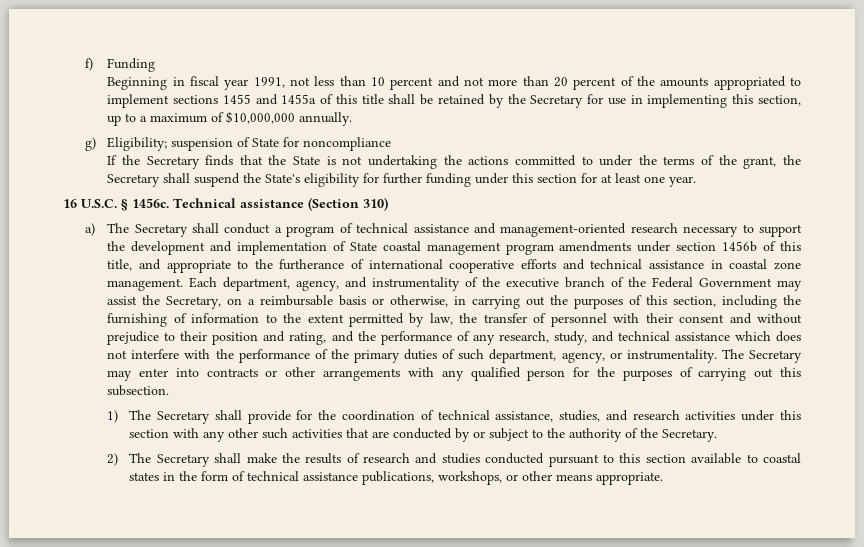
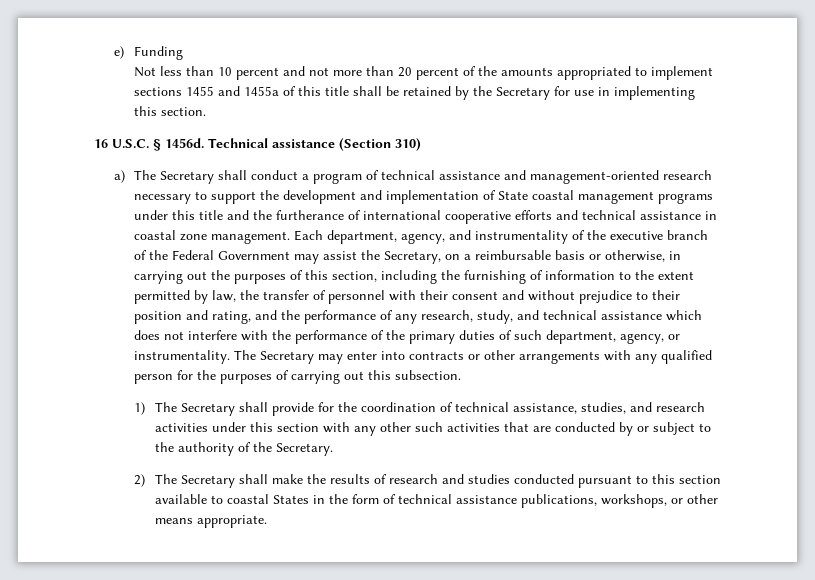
[85,58,94,71] f) -> [114,46,125,59] e)
[107,76,310,90] Beginning in fiscal year 1991, not -> [134,67,157,77] Not
[757,95,801,106] [107,111,353,126] [85,137,392,151] [107,155,801,169] [107,173,697,187] section, up to a maximum of $10,000,000 annually. // g) Eligibility; suspension of State for noncompliance // If the Secretary finds that the State is not undertaking the actions committed to under the terms of the grant, the Secretary shall suspend the State's eligibility for further funding under this section for at least one year. -> [161,107,207,116] section.
[132,198,169,208] 1456c. -> [165,138,204,148] 1456d.
[505,241,801,255] [107,259,249,273] program amendments under section 1456b of this title, and appropriate to -> [658,193,714,204] [134,210,250,220] programs under this title and
[129,472,160,481] states -> [272,495,309,504] States

